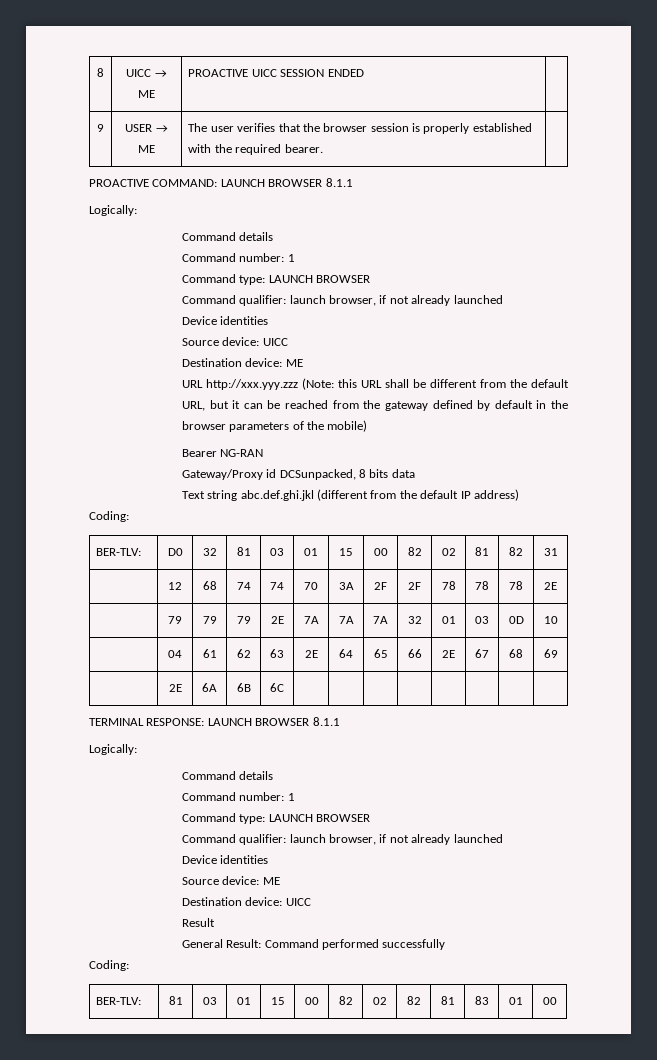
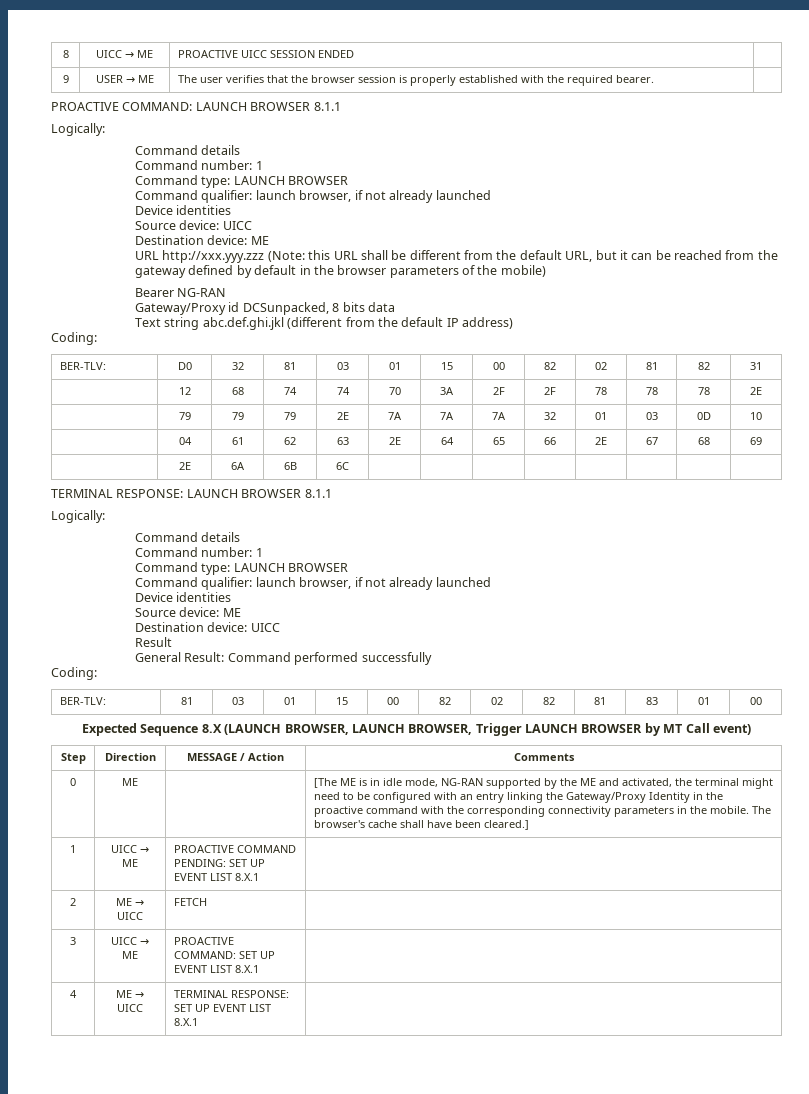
(557, 1001) none -> [82,723,751,736] [60,753,86,764] [104,753,156,761] [187,753,284,761] [513,753,575,761] [70,778,76,786] [122,778,138,786] [313,778,773,789] [313,792,723,803] [313,806,771,817] [313,820,529,830] [70,845,76,853] [111,845,149,853] [122,859,138,867] [173,845,296,853] [173,859,265,867] [173,873,259,881] [70,898,76,906] [116,898,144,906] [117,912,143,920] [173,898,207,906] [70,937,76,945] [111,937,149,945] [122,951,138,959] [173,937,234,945] [173,951,275,959] [173,965,259,973] [70,990,77,998] [116,990,144,998] [117,1004,143,1012] [173,990,289,998] [173,1004,271,1012] [173,1018,198,1026] // Expected Sequence 8.X (LAUNCH BROWSER, LAUNCH BROWSER, Trigger LAUNCH BROWSER by MT Call event) // Step | Direction | MESSAGE / Action | Comments // 0 | ME | | [The ME is in idle mode, NG-RAN supported by the ME and activated, the terminal might need to be configured with an entry linking the Gateway/Proxy Identity in the proactive command with the corresponding connectivity parameters in the mobile. The browser's cache shall have been cleared.] // 1 | UICC → ME | PROACTIVE COMMAND PENDING: SET UP EVENT LIST 8.X.1 | // 2 | ME → UICC | FETCH | // 3 | UICC → ME | PROACTIVE COMMAND: SET UP EVENT LIST 8.X.1 | // 4 | ME → UICC | TERMINAL RESPONSE: SET UP EVENT LIST 8.X.1 |

